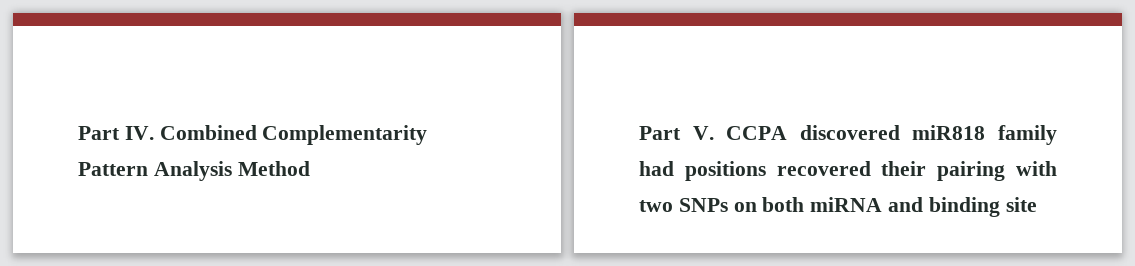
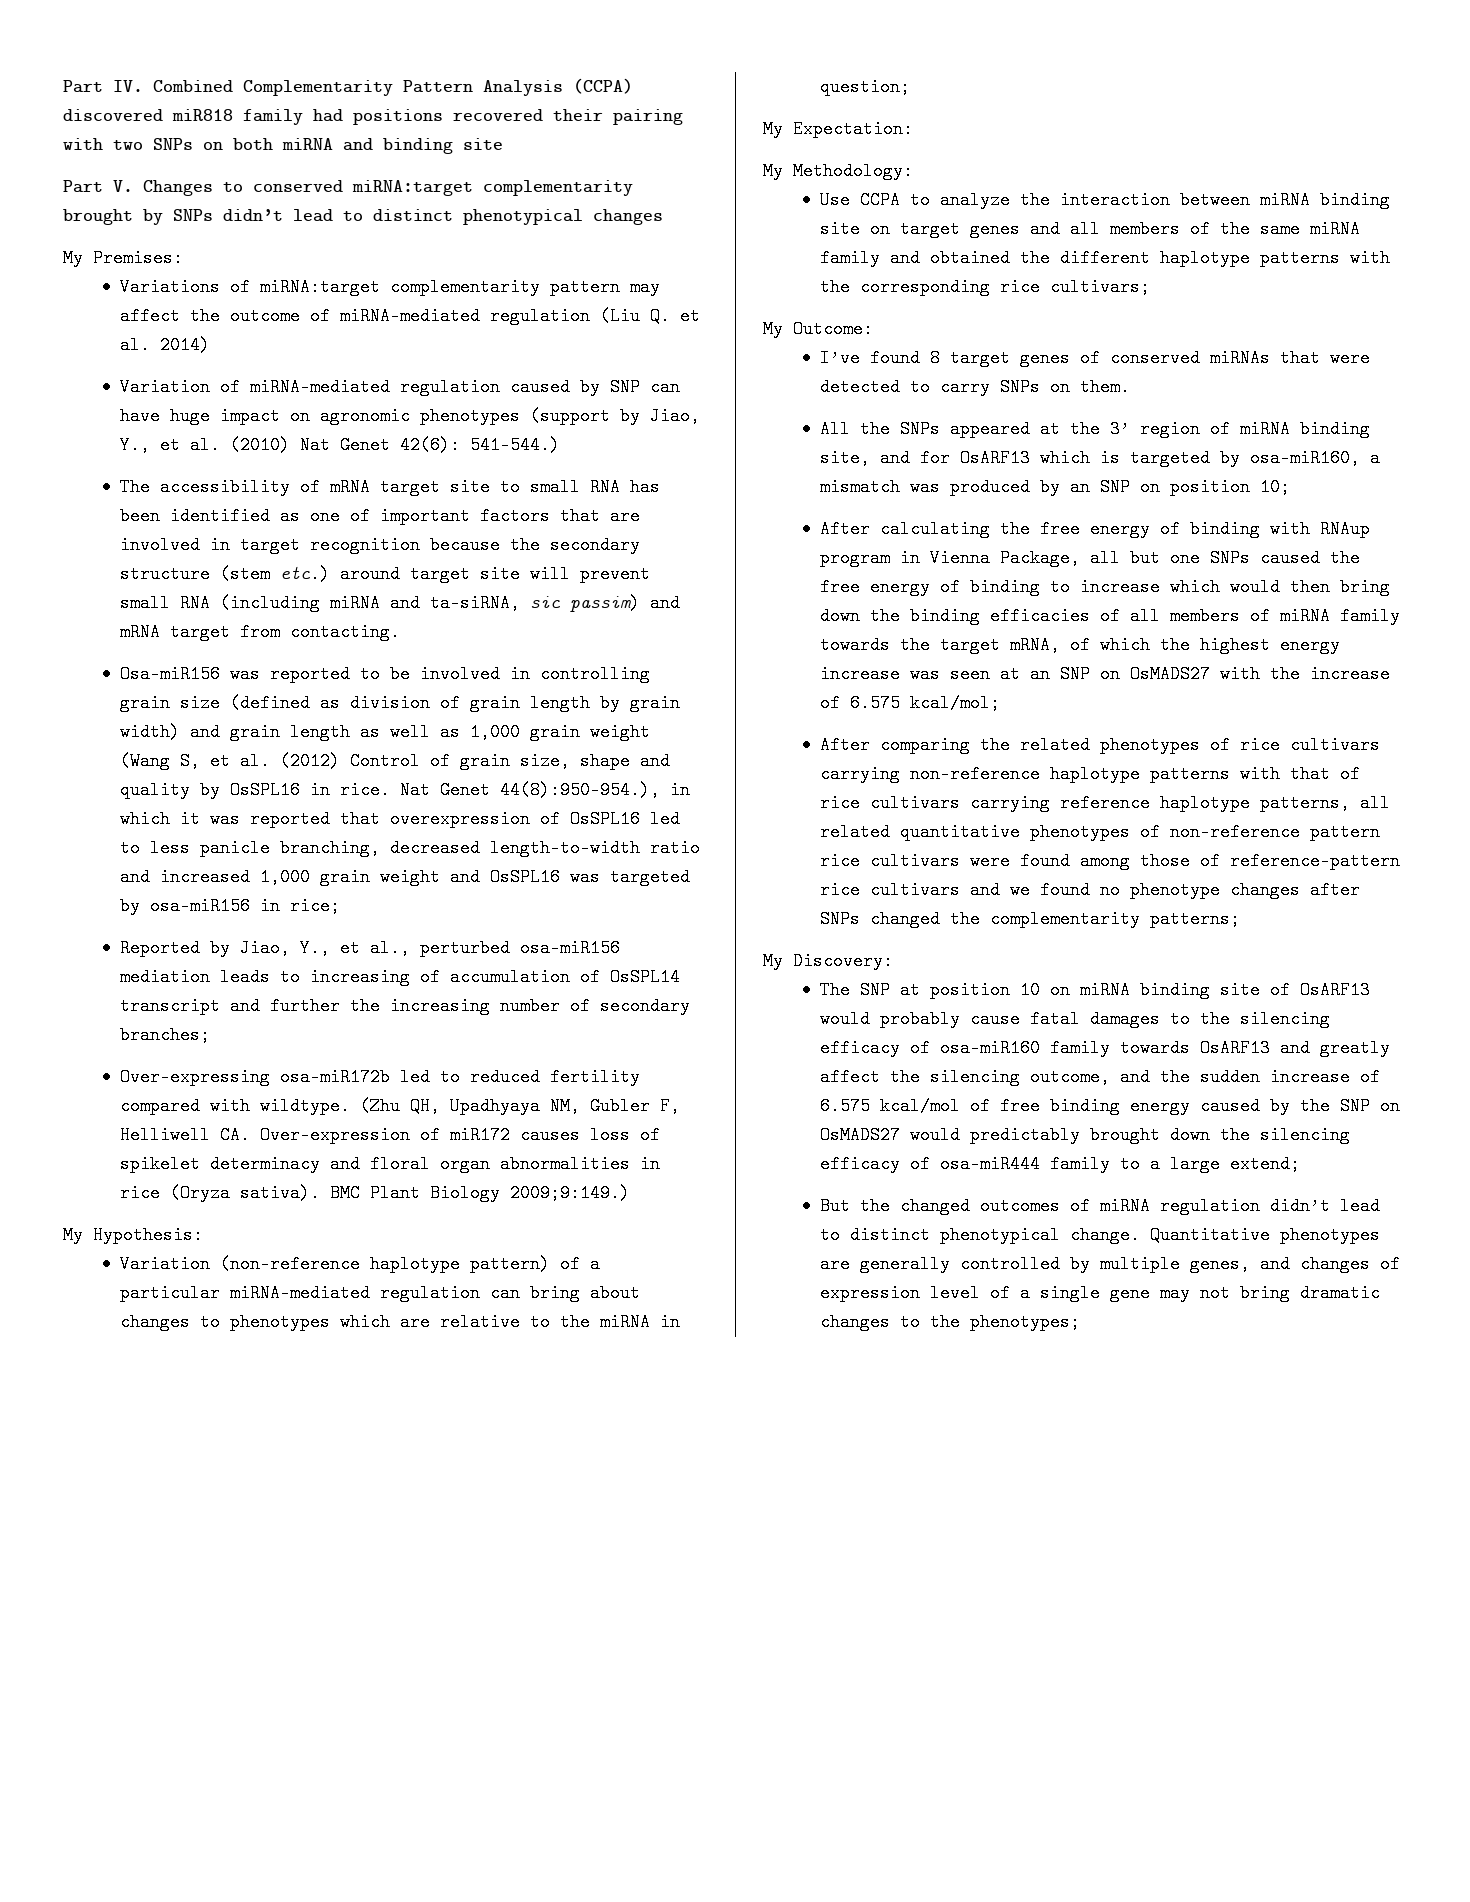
[237,161,310,176] [639,126,788,140] Method // Part V. CCPA -> [573,78,633,94] (CCPA)
(1037, 204) none -> [63,180,633,196] [63,209,663,225] [63,249,183,267] [120,278,661,296] [120,307,701,325] [120,336,211,354] [120,378,681,396] [120,407,701,425] [120,436,561,454] [120,478,661,496] [120,507,641,525] [120,536,641,554] [120,565,651,583] [120,594,681,612] [120,623,401,641] [120,665,651,683] [120,694,681,712] [120,723,651,741] [120,752,671,770] [120,781,691,799] [120,810,681,828] [120,839,701,857] [120,868,691,886] [120,897,341,915] [120,939,621,957] [120,968,681,986] [120,997,691,1015] [120,1026,211,1044] [120,1068,641,1086] [120,1097,681,1115] [120,1126,661,1144] [120,1155,661,1173] [120,1184,631,1202] [63,1226,203,1244] [120,1255,601,1273] [120,1284,641,1302] [120,1313,681,1331] [820,78,911,96] [763,120,913,138] [763,162,913,180] [820,191,1391,209] [820,220,1361,238] [820,249,1391,267] [820,278,1151,296] [763,320,873,338] [820,349,1371,367] [820,378,1131,396] [820,420,1371,438] [820,449,1381,467] [820,478,1291,496] [820,520,1371,538] [820,549,1361,567] [820,578,1391,596] [820,607,1401,625] [820,636,1341,654] [820,665,1391,683] [820,694,1001,712] [820,736,1381,754] [820,765,1361,783] [820,794,1391,812] [820,823,1381,841] [820,852,1401,870] [820,881,1361,899] [820,910,1241,928] [763,952,893,970] [820,981,1371,999] [820,1010,1331,1028] [820,1039,1391,1057] [820,1068,1381,1086] [820,1097,1401,1115] [820,1126,1351,1144] [820,1155,1301,1173] [820,1197,1381,1215] [820,1226,1381,1244] [820,1255,1401,1273] [820,1284,1381,1302] [820,1313,1081,1331] // Part V. Changes to conserved miRNA:target complementarity brought by SNPs didn’t lead to distinct phenotypical changes // My Premises: // Variations of miRNA:target complementarity pattern may affect the outcome of miRNA-mediated regulation (Liu Q. et al. 2014) // Variation of miRNA-mediated regulation caused by SNP can have huge impact on agronomic phenotypes (support by Jiao, Y., et al. (2010) Nat Genet 42(6): 541-544.) // The accessibility of mRNA target site to small RNA has been identified as one of important factors that are involved in target recognition because the secondary structure (stem etc.) around target site will prevent small RNA (including miRNA and ta-siRNA, sic passim) and mRNA target from contacting. // Osa-miR156 was reported to be involved in controlling grain size (defined as division of grain length by grain width) and grain length as well as 1,000 grain weight (Wang S, et al. (2012) Control of grain size, shape and quality by OsSPL16 in rice. Nat Genet 44(8):950–954.), in which it was reported that overexpression of OsSPL16 led to less panicle branching, decreased length-to-width ratio and increased 1,000 grain weight and OsSPL16 was targeted by osa-miR156 in rice; // Reported by Jiao, Y., et al., perturbed osa-miR156 mediation leads to increasing of accumulation of OsSPL14 transcript and further the increasing number of secondary branches; // Over-expressing osa-miR172b led to reduced fertility compared with wildtype. (Zhu QH, Upadhyaya NM, Gubler F, Helliwell CA. Over-expression of miR172 causes loss of spikelet determinacy and floral organ abnormalities in rice (Oryza sativa). BMC Plant Biology 2009;9:149.) // My Hypothesis: // Variation (non-reference haplotype pattern) of a particular miRNA-mediated regulation can bring about changes to phenotypes which are relative to the miRNA in question; // My Expectation: // My Methodology: // Use CCPA to analyze the interaction between miRNA binding site on target genes and all members of the same miRNA family and obtained the different haplotype patterns with the corresponding rice cultivars; // My Outcome: // I’ve found 8 target genes of conserved miRNAs that were detected to carry SNPs on them. // All the SNPs appeared at the 3’ region of miRNA binding site, and for OsARF13 which is targeted by osa-miR160, a mismatch was produced by an SNP on position 10; // After calculating the free energy of binding with RNAup program in Vienna Package, all but one SNPs caused the free energy of binding to increase which would then bring down the binding efficacies of all members of miRNA family towards the target mRNA, of which the highest energy increase was seen at an SNP on OsMADS27 with the increase of 6.575 kcal/mol; // After comparing the related phenotypes of rice cultivars carrying non-reference haplotype patterns with that of rice cultivars carrying reference haplotype patterns, all related quantitative phenotypes of non-reference pattern rice cultivars were found among those of reference-pattern rice cultivars and we found no phenotype changes after SNPs changed the complementarity patterns; // My Discovery: // The SNP at position 10 on miRNA binding site of OsARF13 would probably cause fatal damages to the silencing efficacy of osa-miR160 family towards OsARF13 and greatly affect the silencing outcome, and the sudden increase of 6.575 kcal/mol of free binding energy caused by the SNP on OsMADS27 would predictably brought down the silencing efficacy of osa-miR444 family to a large extend; // But the changed outcomes of miRNA regulation didn’t lead to distinct phenotypical change. Quantitative phenotypes are generally controlled by multiple genes, and changes of expression level of a single gene may not bring dramatic changes to the phenotypes;

